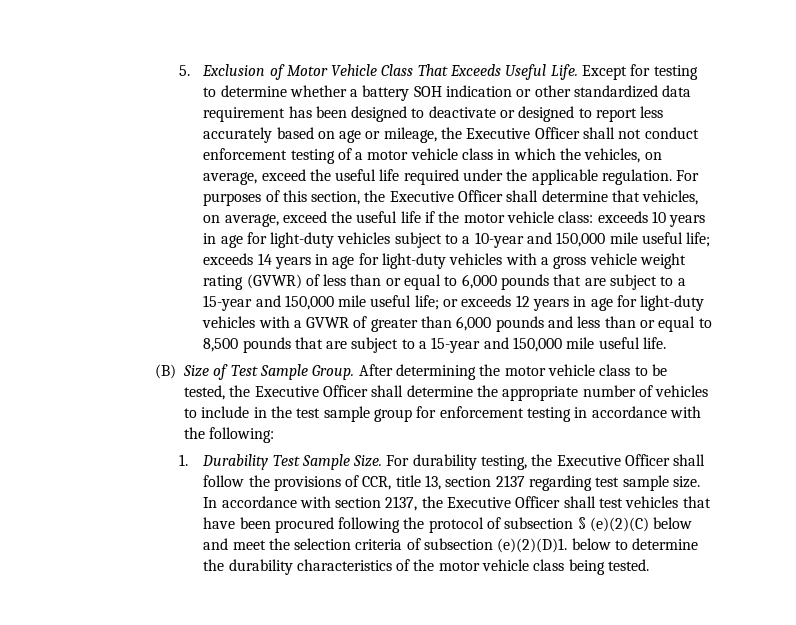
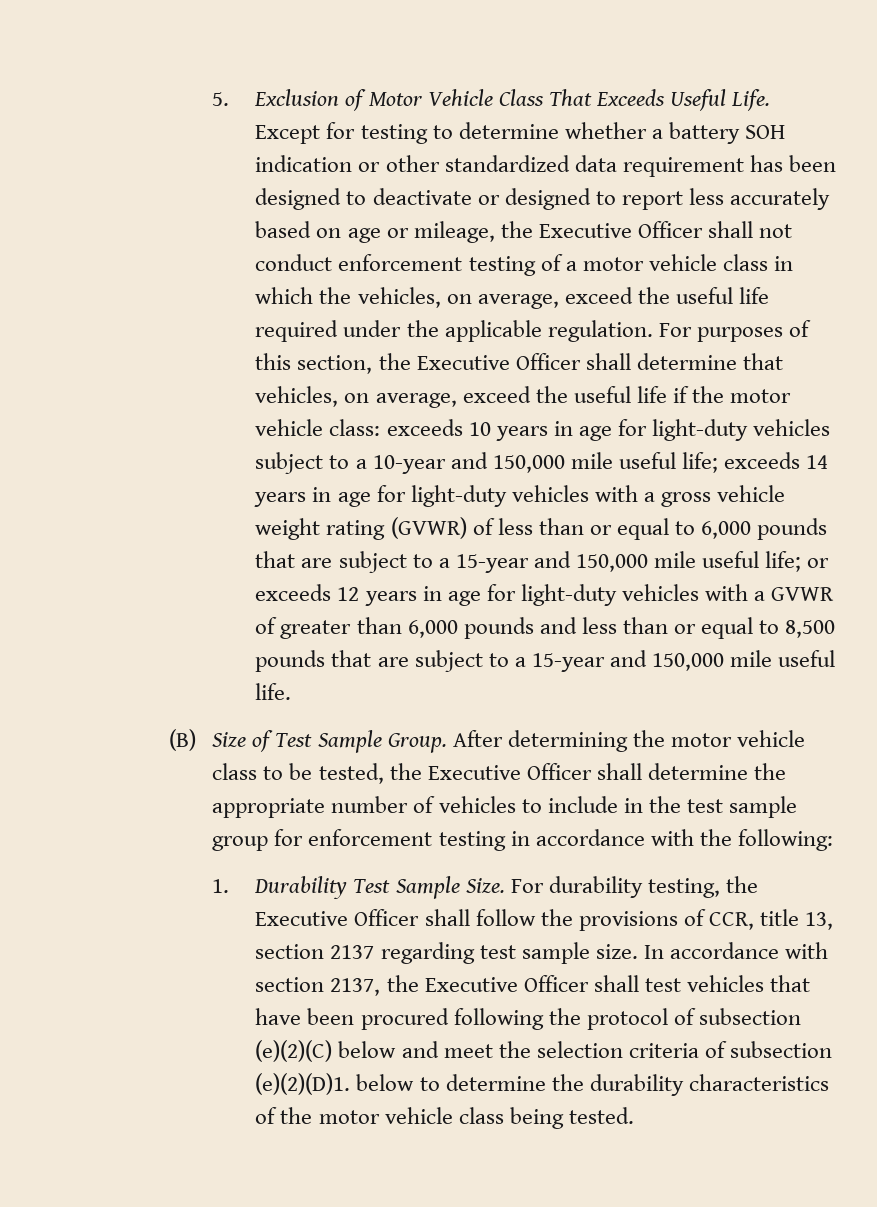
[577,517,586,529] § -> (801, 1016) none

